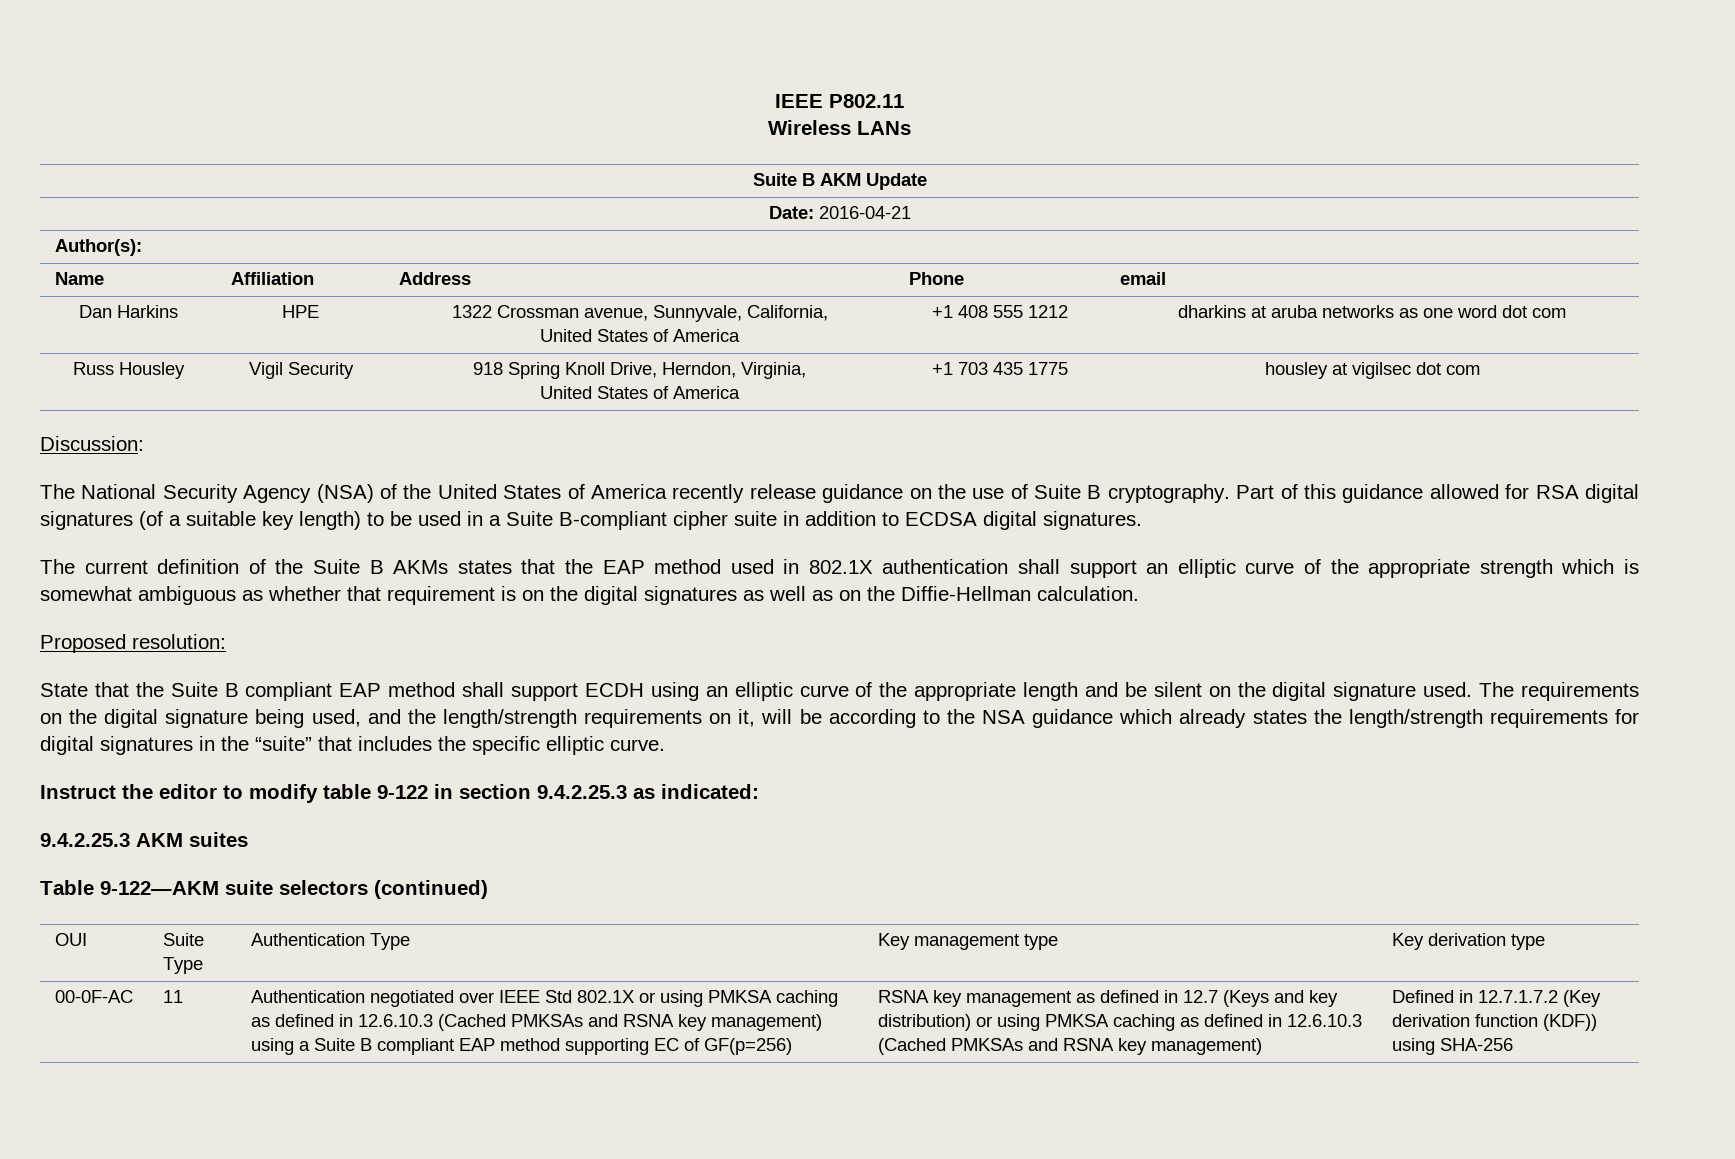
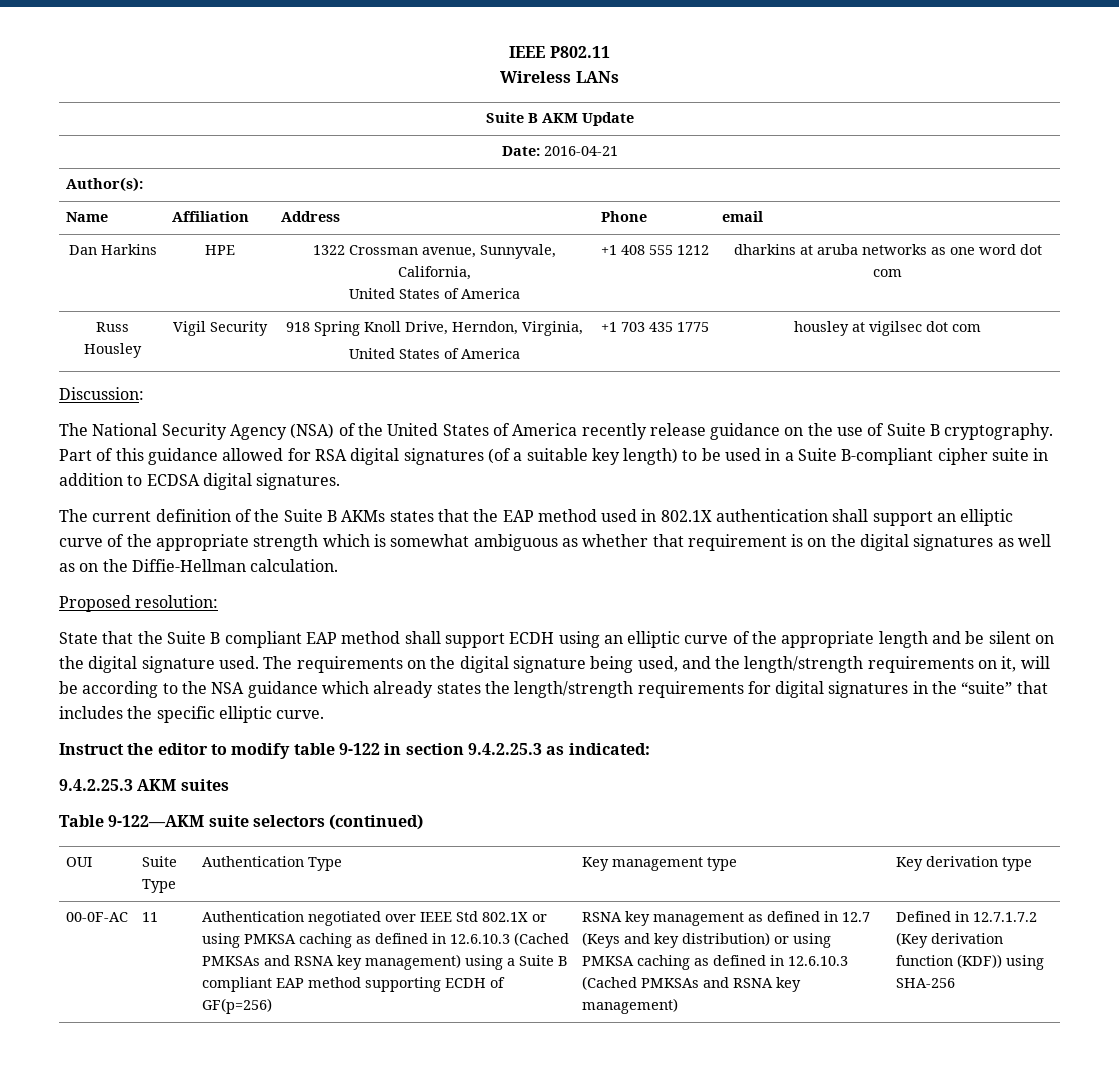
[653,1038,679,1051] EC -> [444,978,486,988] ECDH

